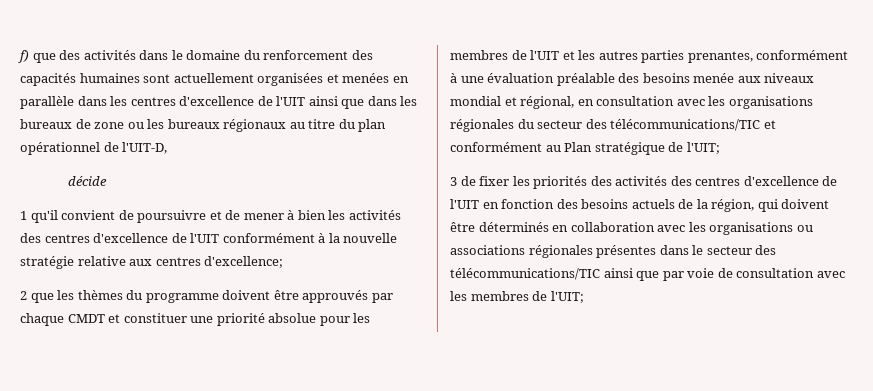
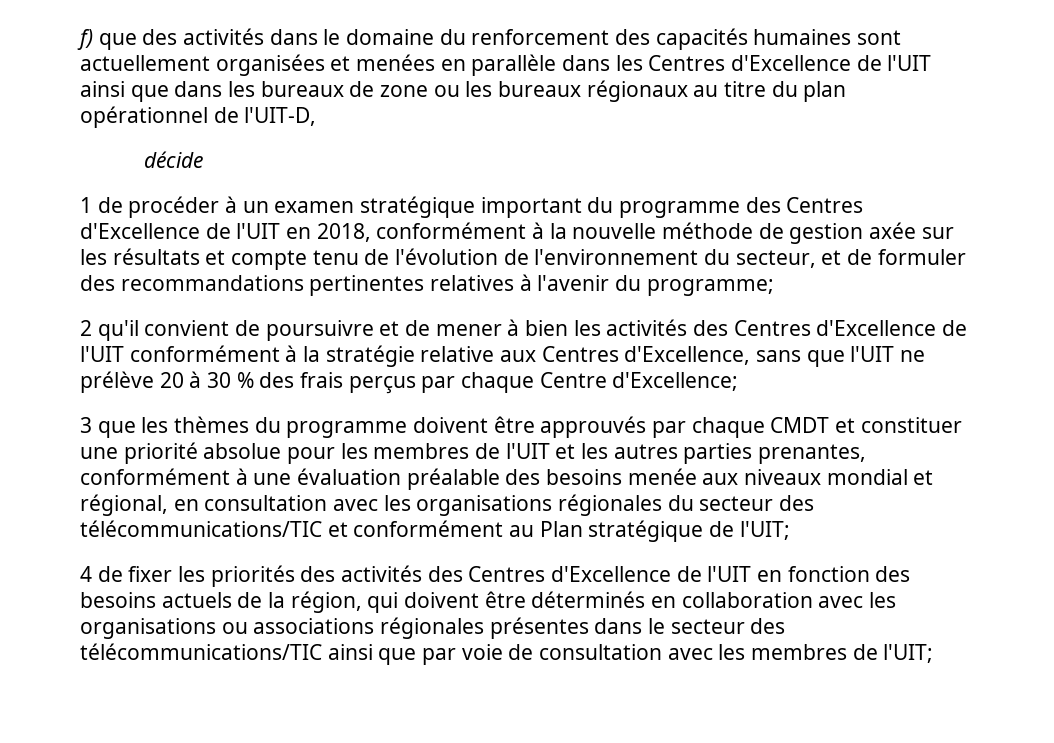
[130,96,255,106] centres d'excellence -> [648,55,852,71] Centres d'Excellence
(27, 215) none -> [97,196,864,218] [80,222,954,244] [80,248,966,270] [80,274,774,296] [80,320,92,336] de procéder à un examen stratégique important du programme des Centres d'Excellence de l'UIT en 2018, conformément à la nouvelle méthode de gestion axée sur les résultats et compte tenu de l'évolution de l'environnement du secteur, et de formuler des recommandations pertinentes relatives à l'avenir du programme; // 2
[44,233,169,243] centres d'excellence -> [733,320,937,336] Centres d'Excellence
[343,233,398,243] nouvelle -> (321, 354) none
[155,256,284,268] [20,291,27,300] centres d'excellence; // 2 -> [541,346,926,367] [80,371,739,394] [80,417,92,433] Centres d'Excellence, sans que l'UIT ne prélève 20 à 30 % des frais perçus par chaque Centre d'Excellence; // 3
[450,177,457,186] 3 -> [80,566,92,582] 4
[695,176,819,186] centres d'excellence -> [468,566,672,582] Centres d'Excellence

